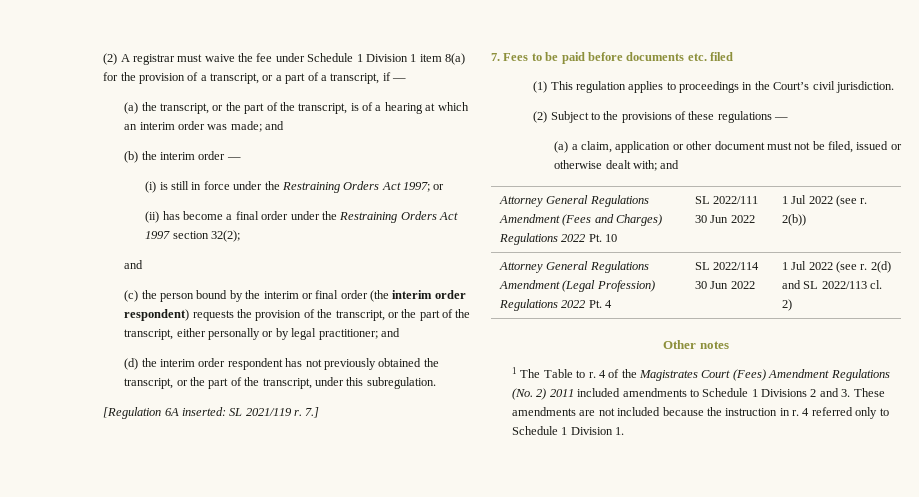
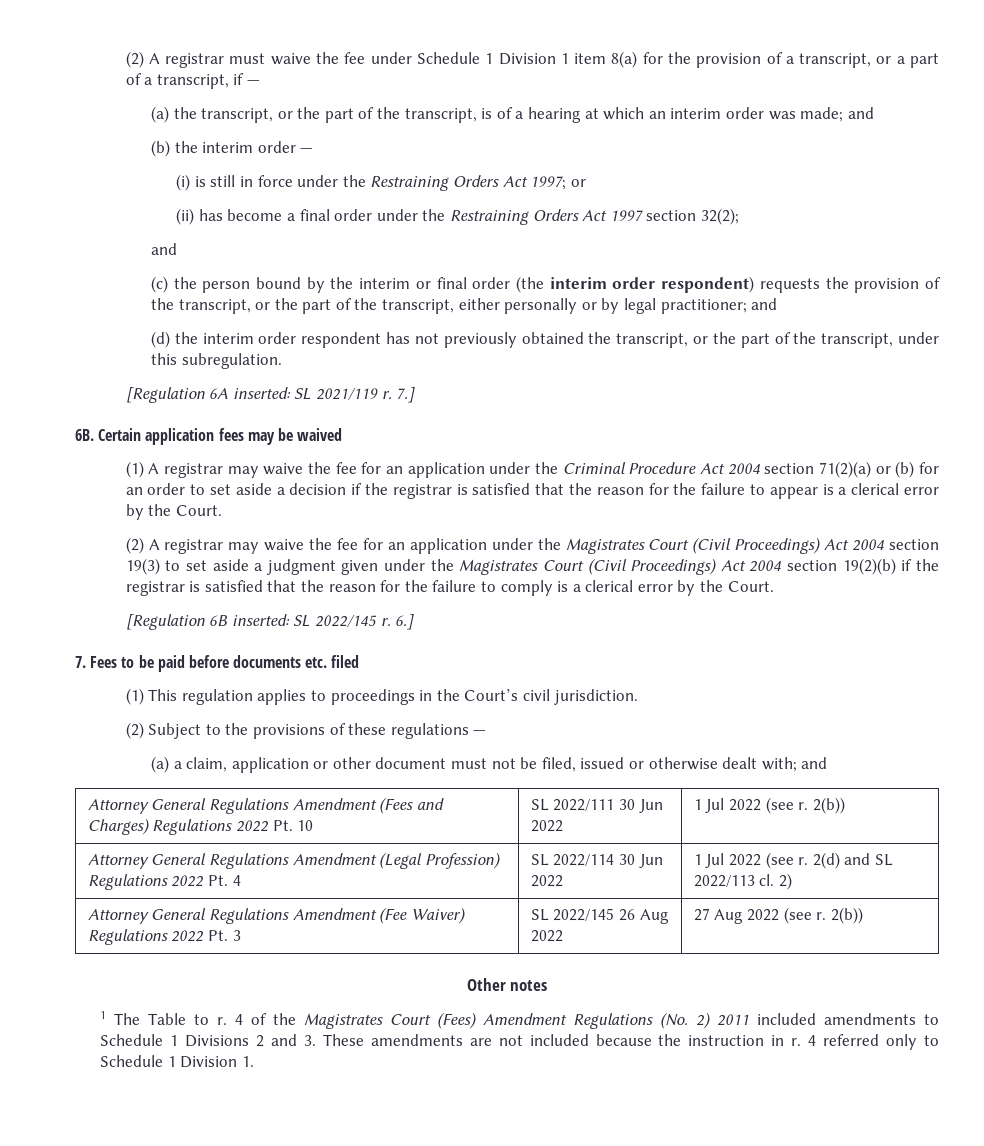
(320, 412) none -> [75,428,343,445] [125,461,939,478] [125,483,939,499] [125,504,222,520] [125,537,940,554] [125,558,939,575] [125,580,774,596] [125,614,415,630] // 6B. Certain application fees may be waived // (1) A registrar may waive the fee for an application under the Criminal Procedure Act 2004 section 71(2)(a) or (b) for an order to set aside a decision if the registrar is satisfied that the reason for the failure to appear is a clerical error by the Court. // (2) A registrar may waive the fee for an application under the Magistrates Court (Civil Proceedings) Act 2004 section 19(3) to set aside a judgment given under the Magistrates Court (Civil Proceedings) Act 2004 section 19(2)(b) if the registrar is satisfied that the reason for the failure to comply is a clerical error by the Court. // [Regulation 6B inserted: SL 2022/145 r. 6.]
(792, 305) none -> [87,907,466,924] [87,929,241,945] [530,908,669,924] [530,930,563,942] [693,907,863,924] // Attorney General Regulations Amendment (Fee Waiver) Regulations 2022 Pt. 3 | SL 2022/145 26 Aug 2022 | 27 Aug 2022 (see r. 2(b))

